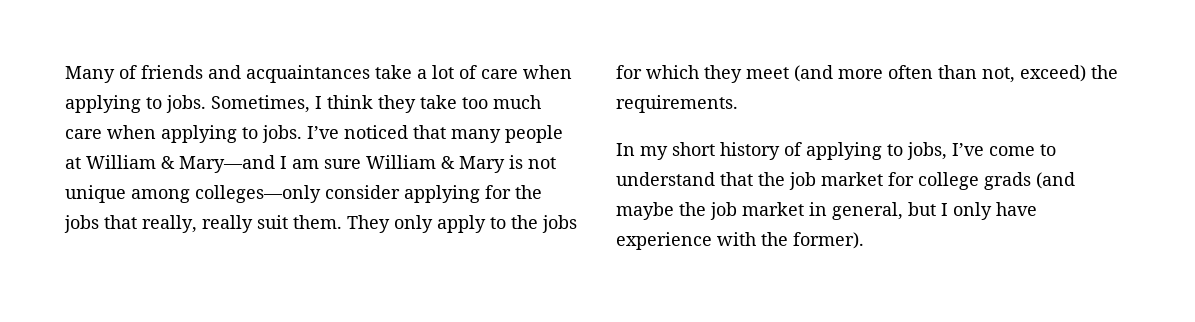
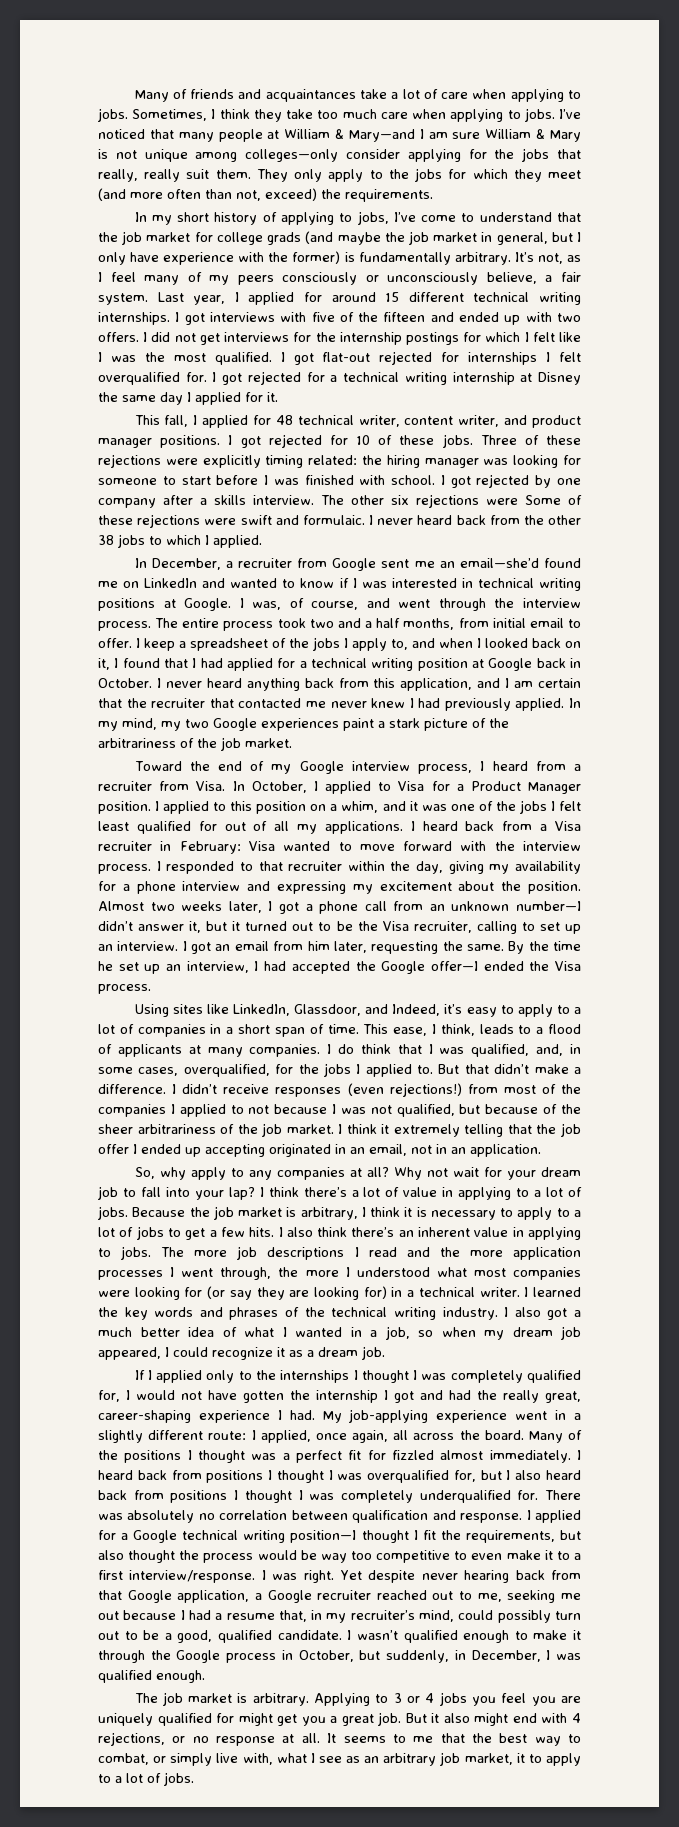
[793,232,864,249] former). -> [292,251,581,265] [98,272,582,285] [98,292,581,305] [98,312,582,325] [98,332,581,345] [98,351,581,365] [98,371,581,385] [98,392,278,405] [134,415,581,428] [98,434,582,448] [98,454,582,468] [98,474,581,488] [98,494,582,508] [98,514,581,528] [98,534,262,548] [134,558,581,571] [98,578,581,591] [98,598,582,611] [98,618,581,631] [98,637,581,651] [98,658,581,671] [98,678,582,691] [98,698,581,711] [98,718,509,731] [98,737,292,751] [134,761,581,774] [98,781,582,794] [98,800,581,814] [98,821,582,834] [98,841,581,854] [98,861,581,874] [98,881,581,894] [98,901,581,914] [98,921,581,934] [98,941,581,954] [98,961,581,974] [98,984,151,994] [134,1004,581,1017] [98,1024,581,1037] [98,1044,582,1057] [98,1063,581,1077] [98,1083,582,1097] [98,1104,582,1117] [98,1123,582,1137] [98,1144,541,1157] [134,1167,582,1180] [98,1186,583,1200] [98,1206,581,1220] [98,1226,581,1240] [98,1246,581,1260] [98,1267,581,1280] [98,1286,581,1300] [98,1307,582,1320] [98,1326,581,1340] [98,1346,385,1360] [134,1370,582,1383] [98,1390,581,1403] [98,1409,582,1423] [98,1430,582,1443] [98,1450,581,1463] [98,1470,581,1483] [98,1490,581,1503] [98,1510,581,1523] [98,1530,581,1543] [98,1550,582,1563] [98,1570,582,1583] [98,1590,581,1603] [98,1610,582,1623] [98,1630,582,1643] [98,1650,582,1663] [98,1670,205,1683] [134,1692,581,1706] [98,1712,582,1726] [98,1732,581,1746] [98,1752,581,1766] [98,1772,194,1786] former) is fundamentally arbitrary. It’s not, as I feel many of my peers consciously or unconsciously believe, a fair system. Last year, I applied for around 15 different technical writing internships. I got interviews with five of the fifteen and ended up with two offers. I did not get interviews for the internship postings for which I felt like I was the most qualified. I got flat-out rejected for internships I felt overqualified for. I got rejected for a technical writing internship at Disney the same day I applied for it. // This fall, I applied for 48 technical writer, content writer, and product manager positions. I got rejected for 10 of these jobs. Three of these rejections were explicitly timing related: the hiring manager was looking for someone to start before I was finished with school. I got rejected by one company after a skills interview. The other six rejections were Some of these rejections were swift and formulaic. I never heard back from the other 38 jobs to which I applied. // In December, a recruiter from Google sent me an email—she’d found me on LinkedIn and wanted to know if I was interested in technical writing positions at Google. I was, of course, and went through the interview process. The entire process took two and a half months, from initial email to offer. I keep a spreadsheet of the jobs I apply to, and when I looked back on it, I found that I had applied for a technical writing position at Google back in October. I never heard anything back from this application, and I am certain that the recruiter that contacted me never knew I had previously applied. In my mind, my two Google experiences paint a stark picture of the arbitrariness of the job market. // Toward the end of my Google interview process, I heard from a recruiter from Visa. In October, I applied to Visa for a Product Manager position. I applied to this position on a whim, and it was one of the jobs I felt least qualified for out of all my applications. I heard back from a Visa recruiter in February: Visa wanted to move forward with the interview process. I responded to that recruiter within the day, giving my availability for a phone interview and expressing my excitement about the position. Almost two weeks later, I got a phone call from an unknown number—I didn’t answer it, but it turned out to be the Visa recruiter, calling to set up an interview. I got an email from him later, requesting the same. By the time he set up an interview, I had accepted the Google offer—I ended the Visa process. // Using sites like LinkedIn, Glassdoor, and Indeed, it’s easy to apply to a lot of companies in a short span of time. This ease, I think, leads to a flood of applicants at many companies. I do think that I was qualified, and, in some cases, overqualified, for the jobs I applied to. But that didn’t make a difference. I didn’t receive responses (even rejections!) from most of the companies I applied to not because I was not qualified, but because of the sheer arbitrariness of the job market. I think it extremely telling that the job offer I ended up accepting originated in an email, not in an application. // So, why apply to any companies at all? Why not wait for your dream job to fall into your lap? I think there’s a lot of value in applying to a lot of jobs. Because the job market is arbitrary, I think it is necessary to apply to a lot of jobs to get a few hits. I also think there’s an inherent value in applying to jobs. The more job descriptions I read and the more application processes I went through, the more I understood what most companies were looking for (or say they are looking for) in a technical writer. I learned the key words and phrases of the technical writing industry. I also got a much better idea of what I wanted in a job, so when my dream job appeared, I could recognize it as a dream job. // If I applied only to the internships I thought I was completely qualified for, I would not have gotten the internship I got and had the really great, career-shaping experience I had. My job-applying experience went in a slightly different route: I applied, once again, all across the board. Many of the positions I thought was a perfect fit for fizzled almost immediately. I heard back from positions I thought I was overqualified for, but I also heard back from positions I thought I was completely underqualified for. There was absolutely no correlation between qualification and response. I applied for a Google technical writing position—I thought I fit the requirements, but also thought the process would be way too competitive to even make it to a first interview/response. I was right. Yet despite never hearing back from that Google application, a Google recruiter reached out to me, seeking me out because I had a resume that, in my recruiter’s mind, could possibly turn out to be a good, qualified candidate. I wasn’t qualified enough to make it through the Google process in October, but suddenly, in December, I was qualified enough. // The job market is arbitrary. Applying to 3 or 4 jobs you feel you are uniquely qualified for might get you a great job. But it also might end with 4 rejections, or no response at all. It seems to me that the best way to combat, or simply live with, what I see as an arbitrary job market, it to apply to a lot of jobs.

